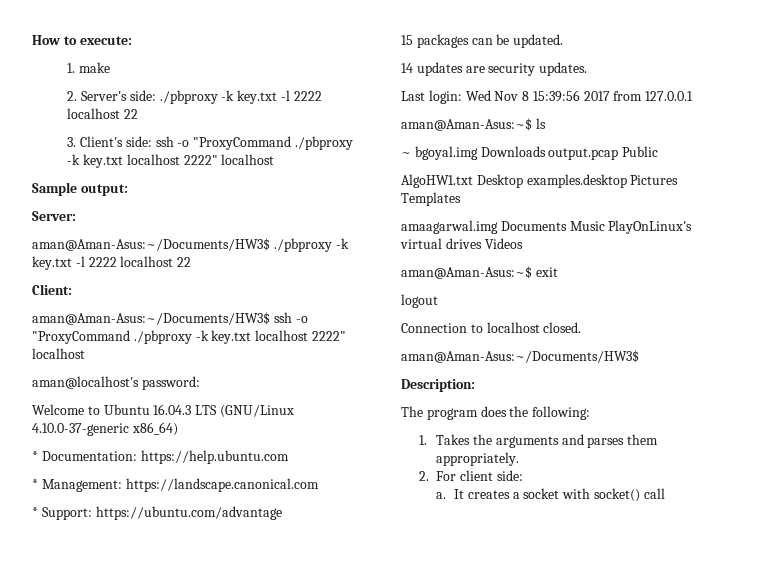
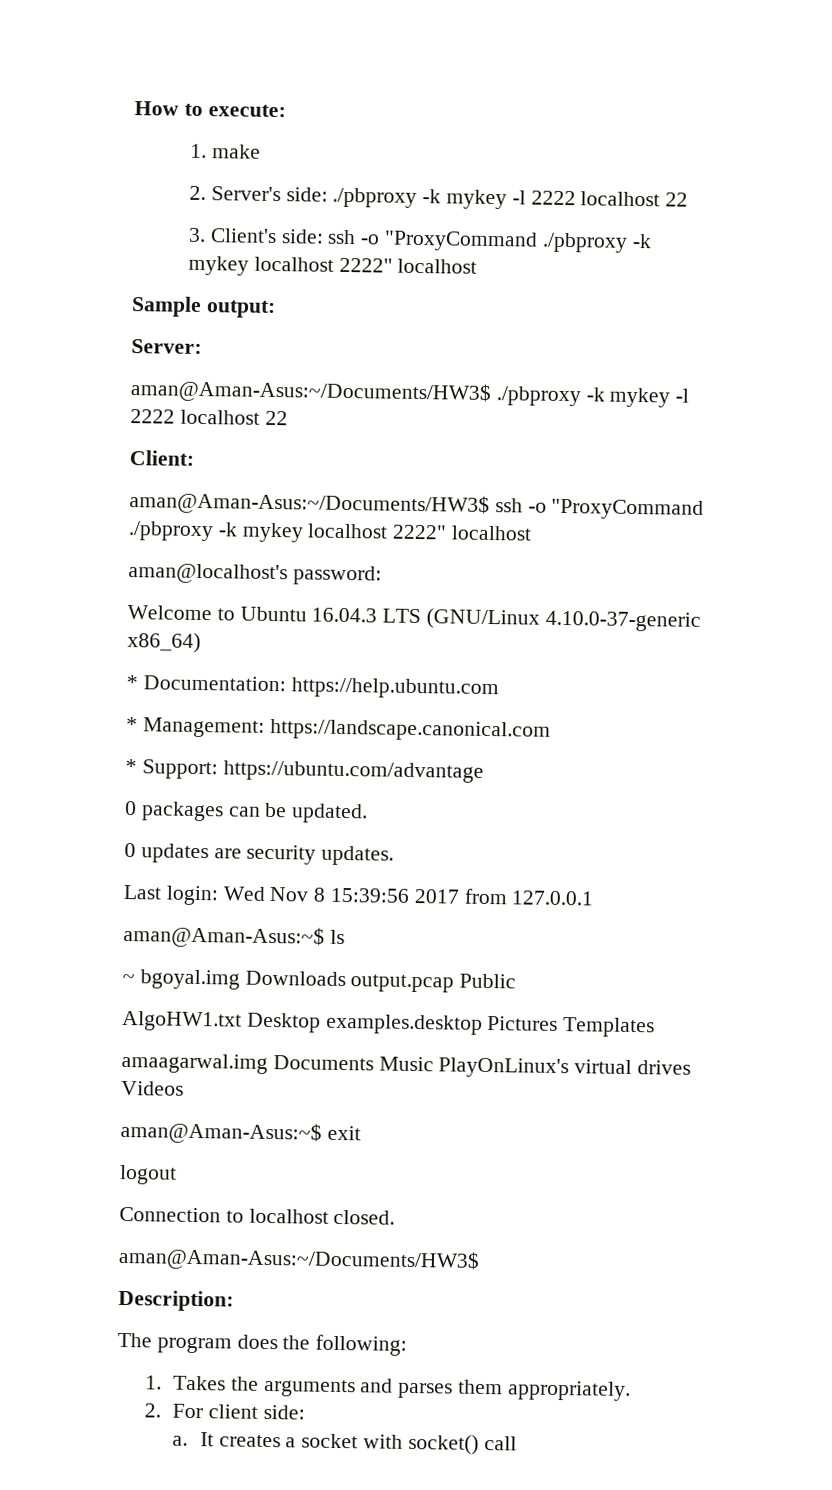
[237,90,278,104] key.txt -> [445,189,507,210] mykey
[83,154,124,168] key.txt -> [187,255,249,276] mykey
[32,256,72,270] key.txt -> [609,387,671,408] mykey
[211,330,252,344] key.txt -> [241,522,304,543] mykey
[401,35,413,45] 15 -> [125,800,137,816] 0
[401,63,413,73] 14 -> [124,842,136,858] 0

